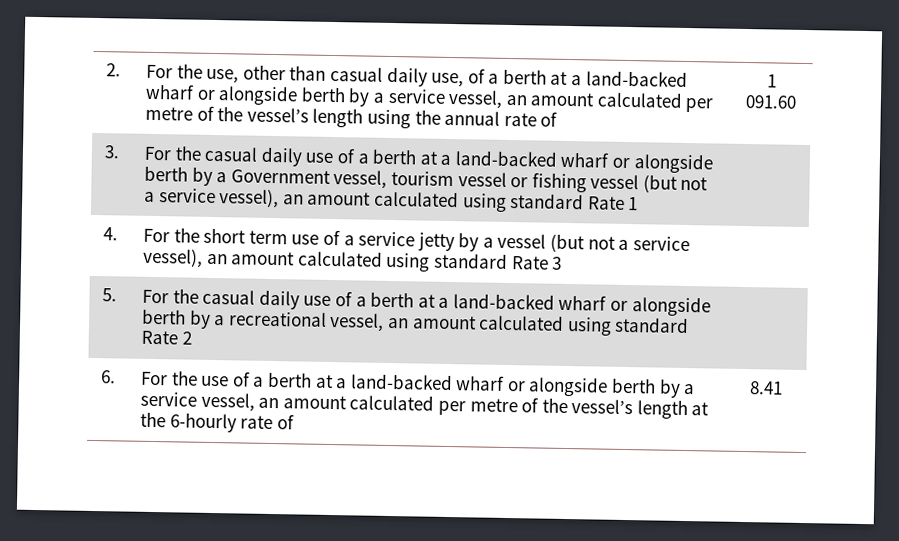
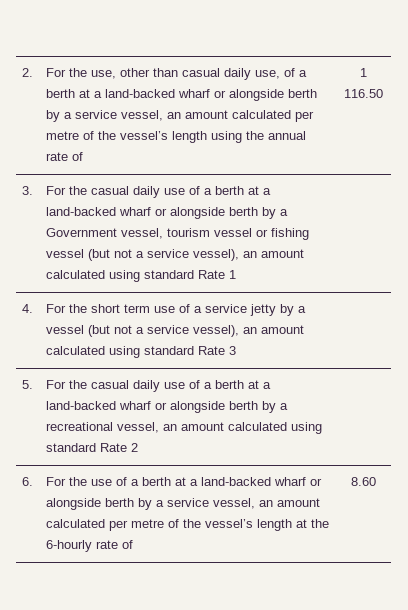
[745,94,797,109] 091.60 -> [344,89,383,98] 116.50
[749,381,783,395] 8.41 -> [351,477,376,486] 8.60

